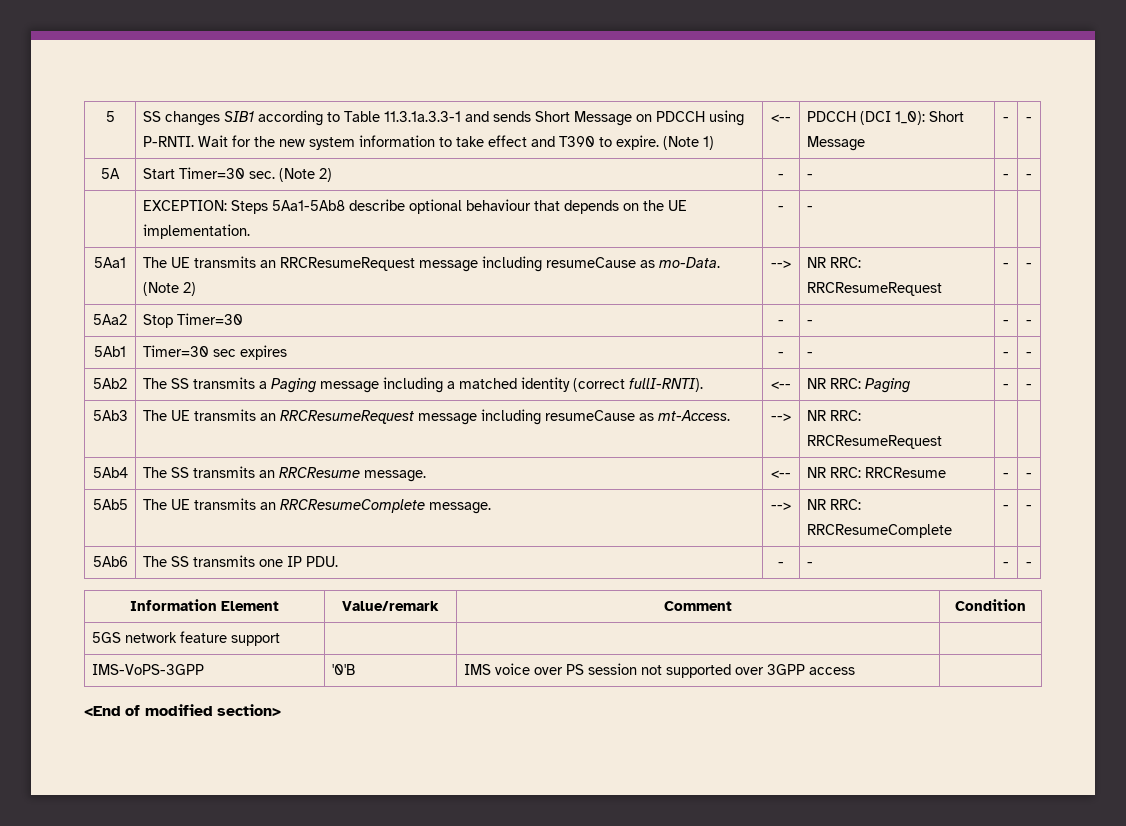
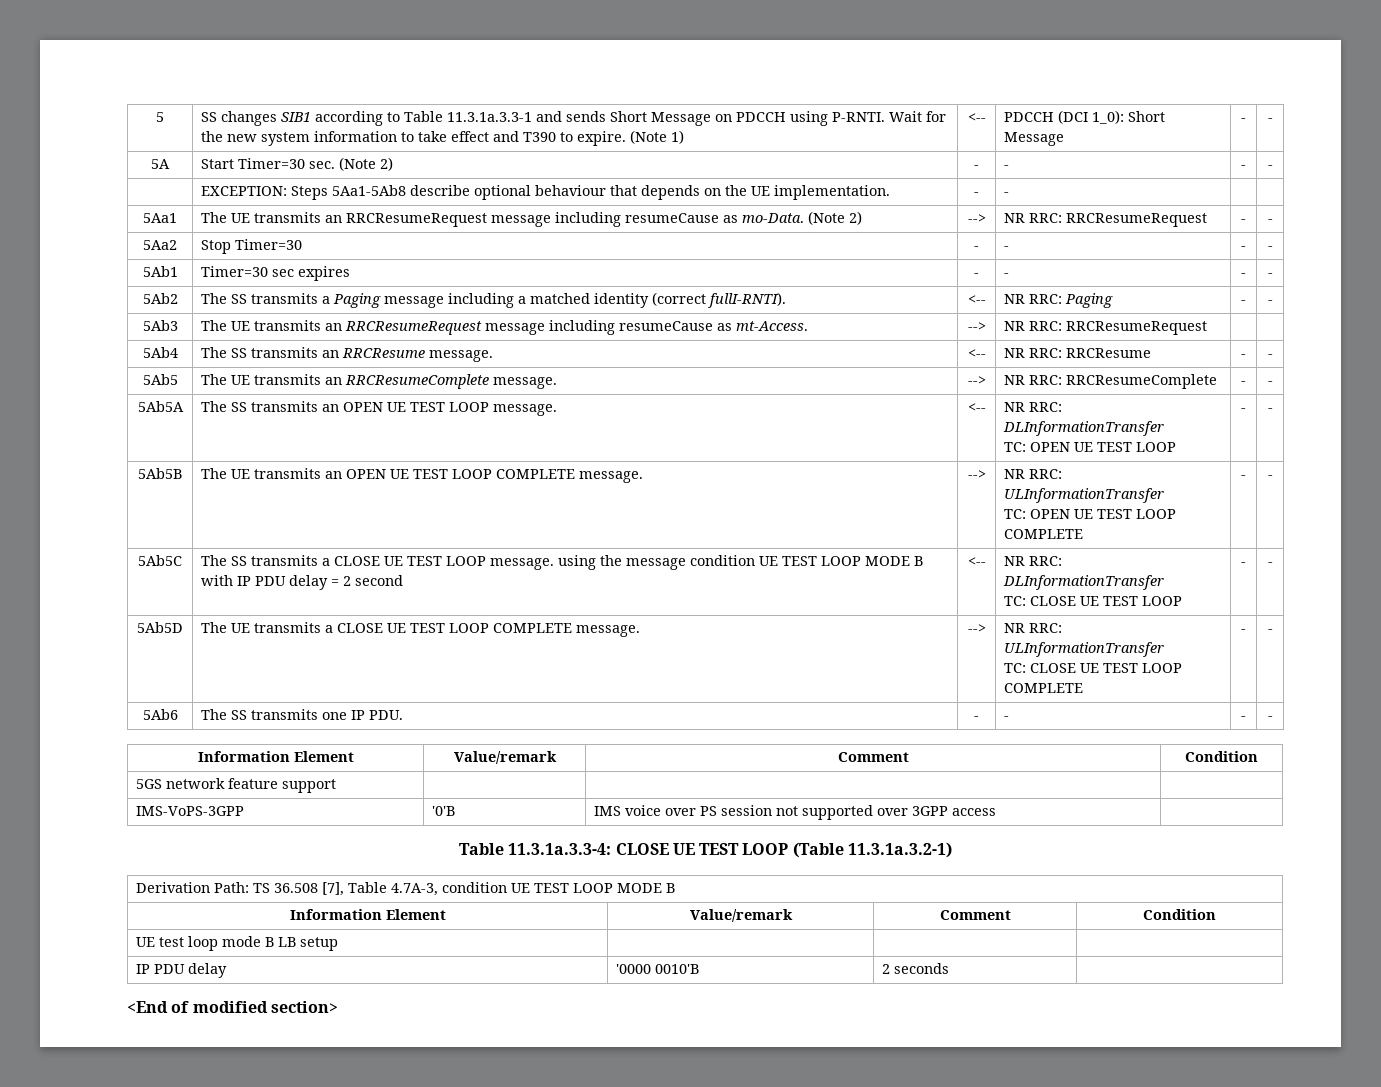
(1032, 507) none -> [137,401,184,412] [201,401,558,416] [967,403,986,412] [1004,402,1063,412] [1003,421,1165,436] [1004,442,1177,452] [1241,408,1246,412] [1267,408,1273,412] [138,468,182,479] [201,468,644,483] [967,470,986,479] [1004,469,1063,479] [1004,488,1165,503] [1004,509,1177,519] [1004,529,1084,539] [1241,475,1246,479] [1267,475,1273,479] [138,555,182,566] [201,555,924,570] [201,575,404,590] [967,557,986,566] [1004,556,1063,566] [1003,575,1165,590] [1004,596,1183,606] [1241,562,1246,566] [1267,562,1273,566] [137,622,183,633] [201,622,641,637] [967,624,986,633] [1004,623,1063,633] [1004,642,1165,657] [1004,663,1183,673] [1004,683,1084,693] [1241,629,1246,633] [1267,629,1273,633] // 5Ab5A | The SS transmits an OPEN UE TEST LOOP message. | <-- | NR RRC: DLInformationTransfer // TC: OPEN UE TEST LOOP | - | - // 5Ab5B | The UE transmits an OPEN UE TEST LOOP COMPLETE message. | --> | NR RRC: ULInformationTransfer // TC: OPEN UE TEST LOOP COMPLETE | - | - // 5Ab5C | The SS transmits a CLOSE UE TEST LOOP message. using the message condition UE TEST LOOP MODE B with IP PDU delay = 2 second | <-- | NR RRC: DLInformationTransfer // TC: CLOSE UE TEST LOOP | - | - // 5Ab5D | The UE transmits a CLOSE UE TEST LOOP COMPLETE message. | --> | NR RRC: ULInformationTransfer // TC: CLOSE UE TEST LOOP COMPLETE | - | -
(855, 671) none -> [458,842,953,858] [136,882,676,896] [289,909,446,920] [689,909,793,922] [939,910,1011,920] [1143,909,1216,920] [136,936,339,951] [136,963,228,978] [616,964,700,974] [882,963,950,974] // Table 11.3.1a.3.3-4: CLOSE UE TEST LOOP (Table 11.3.1a.3.2-1) // Derivation Path: TS 36.508 [7], Table 4.7A-3, condition UE TEST LOOP MODE B // Information Element | Value/remark | Comment | Condition // UE test loop mode B LB setup | | | // IP PDU delay | '0000 0010'B | 2 seconds |

